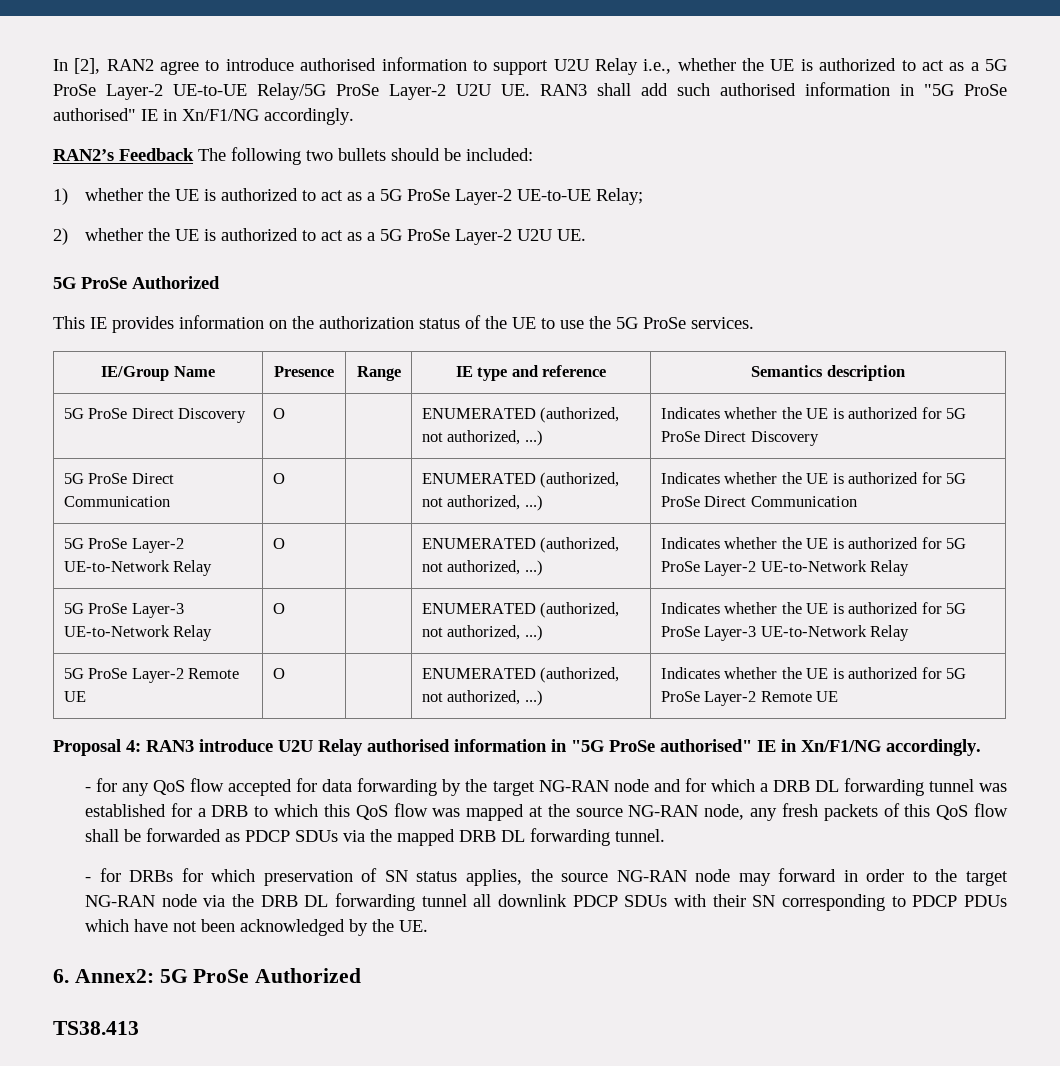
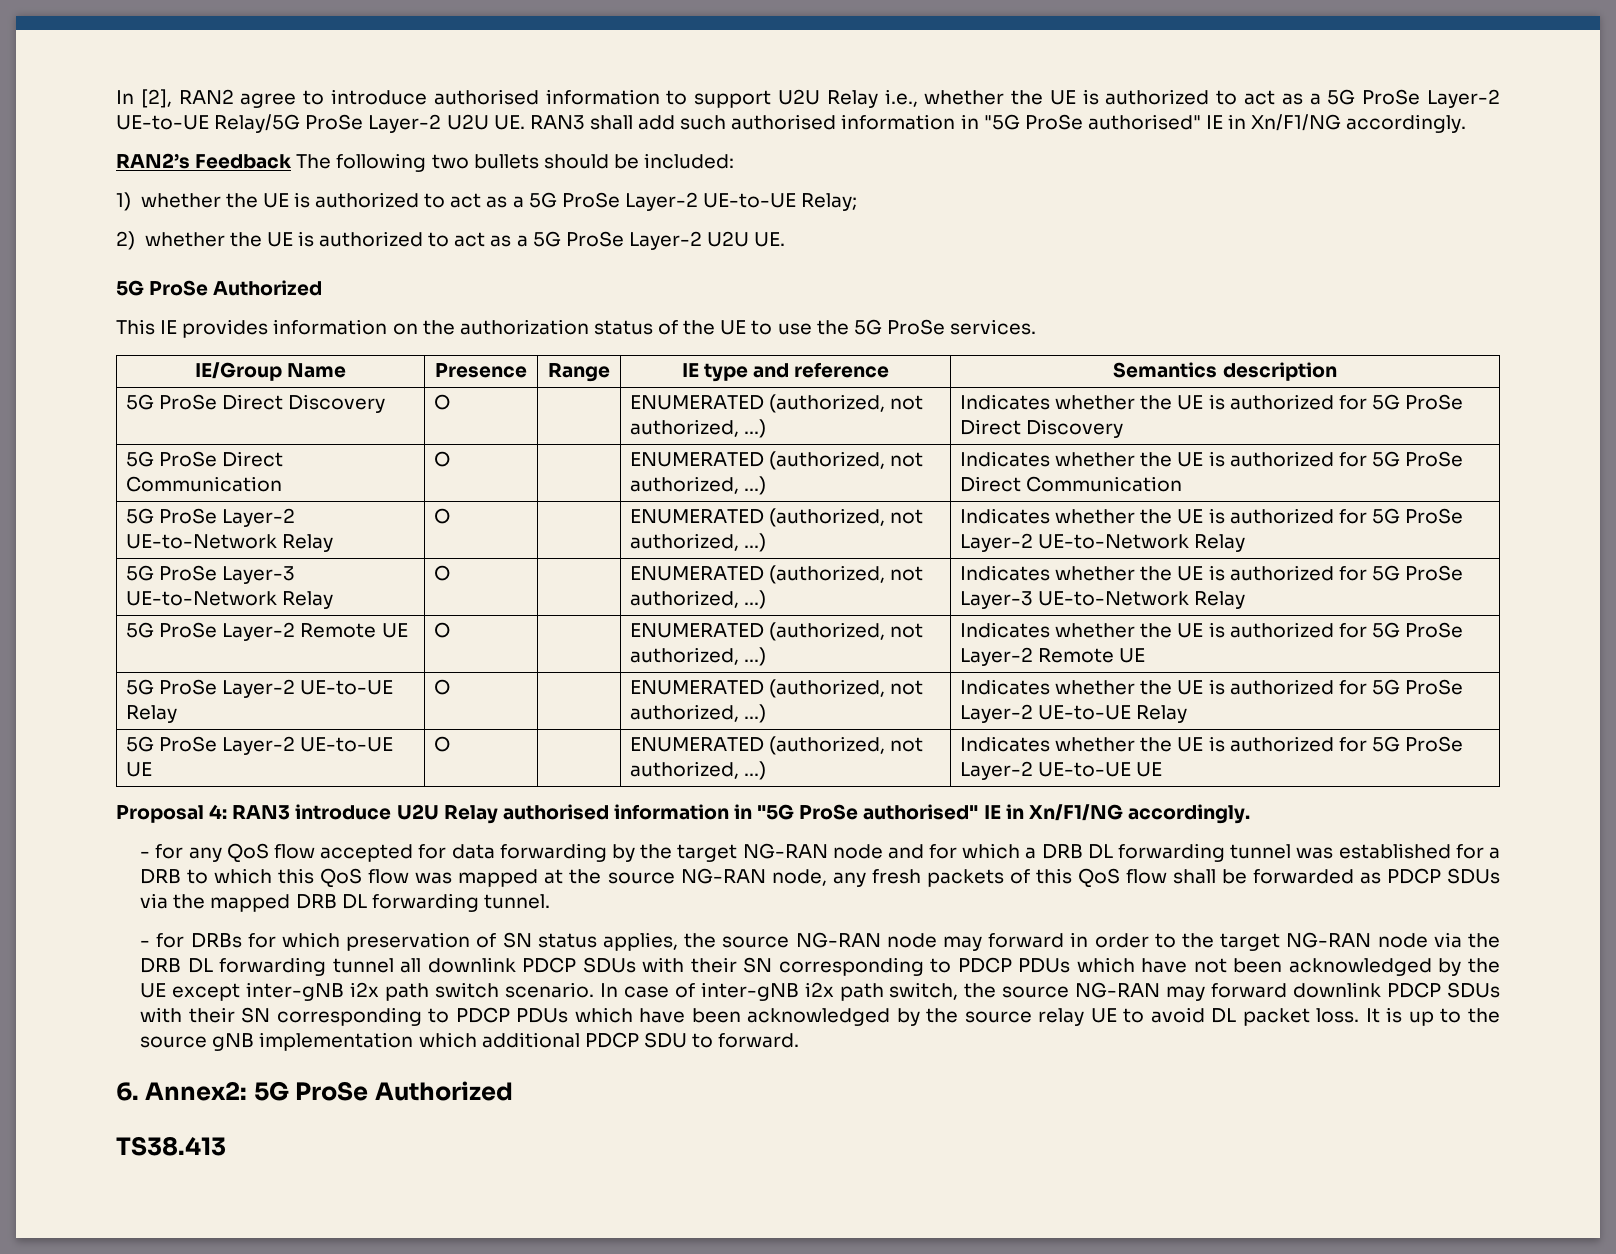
(839, 696) none -> [126,679,394,698] [126,705,178,723] [434,679,451,695] [630,679,924,698] [630,704,767,723] [960,679,1464,695] [960,704,1188,723] [126,736,394,755] [126,762,153,777] [434,736,451,752] [630,736,924,755] [630,761,767,780] [960,736,1464,752] [960,761,1163,780] // 5G ProSe Layer-2 UE-to-UE Relay | O | | ENUMERATED (authorized, not authorized, ...) | Indicates whether the UE is authorized for 5G ProSe Layer-2 UE-to-UE Relay // 5G ProSe Layer-2 UE-to-UE UE | O | | ENUMERATED (authorized, not authorized, ...) | Indicates whether the UE is authorized for 5G ProSe Layer-2 UE-to-UE UE
[398,920,428,932] UE. -> [140,982,1500,1001] [140,1007,1501,1026] [140,1032,800,1051] UE except inter-gNB i2x path switch scenario. In case of inter-gNB i2x path switch, the source NG-RAN may forward downlink PDCP SDUs with their SN corresponding to PDCP PDUs which have been acknowledged by the source relay UE to avoid DL packet loss. It is up to the source gNB implementation which additional PDCP SDU to forward.

